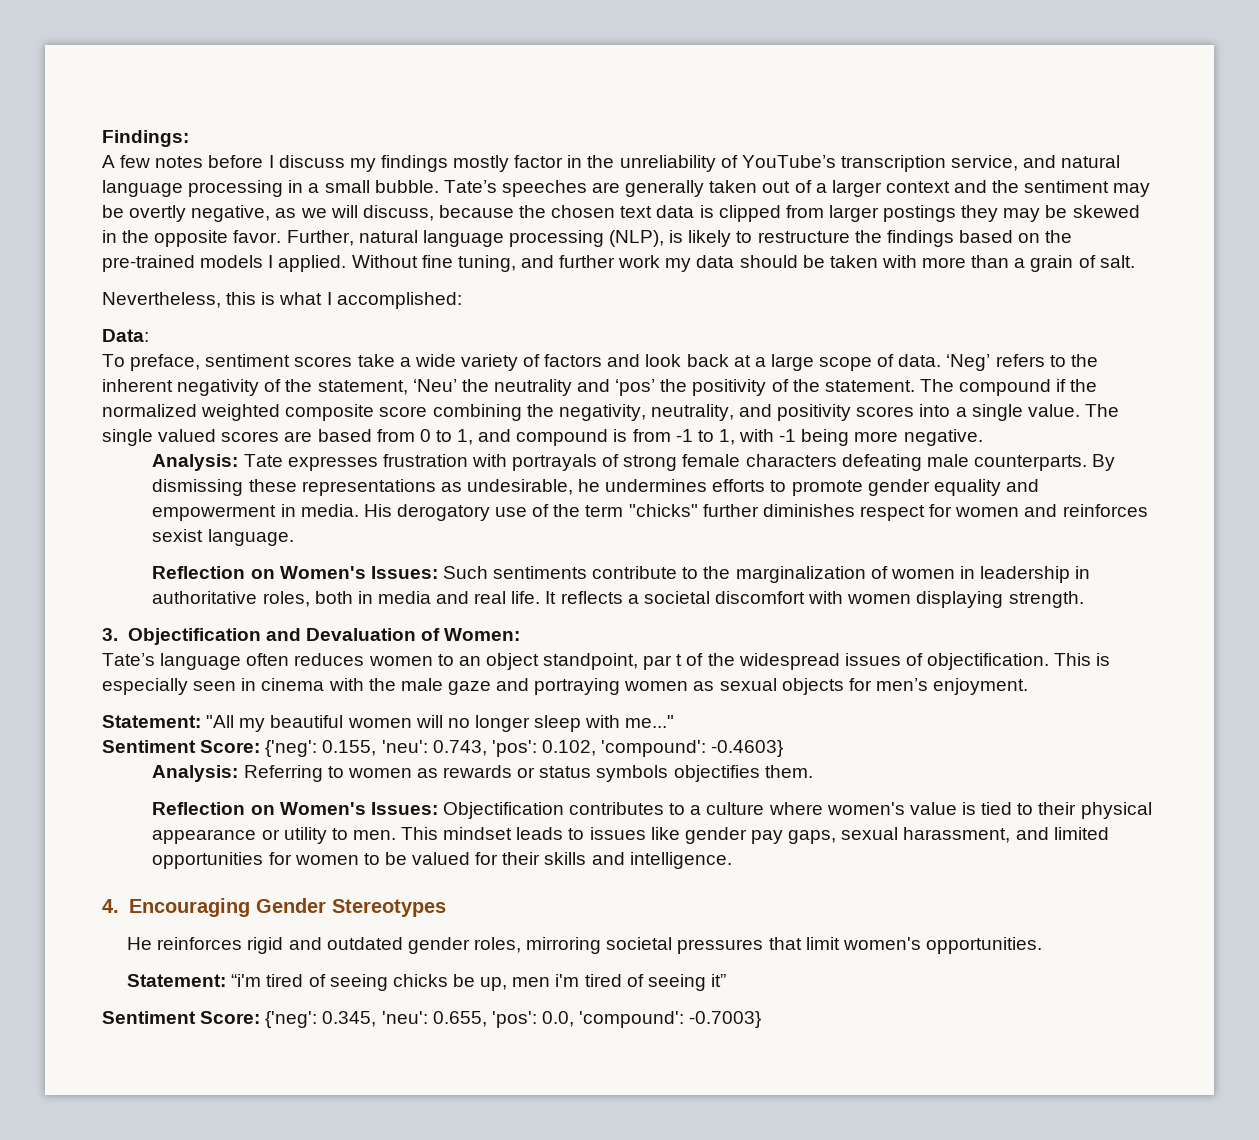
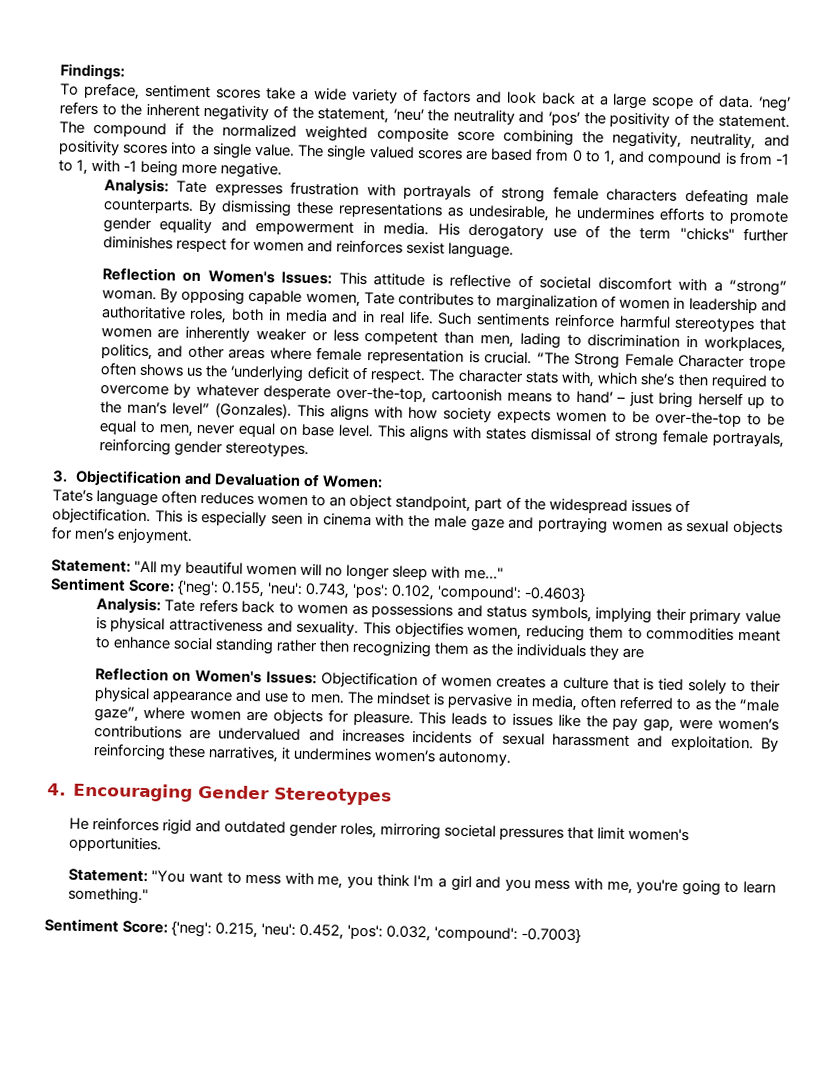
[102,155,1121,172] [102,180,1151,197] [102,205,1140,222] [102,230,1073,247] [102,255,1135,272] [102,292,462,309] [102,329,149,342] // A few notes before I discuss my findings mostly factor in the unreliability of YouTube’s transcription service, and natural language processing in a small bubble. Tate’s speeches are generally taken out of a larger context and the sentiment may be overtly negative, as we will discuss, because the chosen text data is clipped from larger postings they may be skewed in the opposite favor. Further, natural language processing (NLP), is likely to restructure the findings based on the pre-trained models I applied. Without fine tuning, and further work my data should be taken with more than a grain of salt. // Nevertheless, this is what I accomplished: // Data: -> (125, 72) none
[946,354,991,371] ‘Neg’ -> [758,96,792,112] ‘neg’
[412,379,457,392] ‘Neu’ -> [392,108,424,122] ‘neu’
[442,566,731,579] Such sentiments contribute to the -> [338,272,788,296] [101,288,493,307] This attitude is reflective of societal discomfort with a “strong” woman. By opposing capable women, Tate contributes to
[1075,566,1091,579] in -> [761,299,787,312] and
(470, 597) none -> [362,310,376,323] in
[545,591,1084,608] It reflects a societal discomfort with women displaying strength. -> [437,312,787,333] [100,326,786,353] [100,344,787,371] [99,362,785,390] [99,383,785,409] [99,401,785,427] [98,420,784,448] [98,438,309,457] Such sentiments reinforce harmful stereotypes that women are inherently weaker or less competent than men, lading to discrimination in workplaces, politics, and other areas where female representation is crucial. “The Strong Female Character trope often shows us the ‘underlying deficit of respect. The character stats with, which she’s then required to overcome by whatever desperate over-the-top, cartoonish means to hand’ – just bring herself up to the man’s level” (Gonzales). This aligns with how society expects women to be over-the-top to be equal to men, never equal on base level. This aligns with states dismissal of strong female portrayals, reinforcing gender stereotypes.
[643,654,683,670] par t -> [474,498,503,512] part
[243,765,813,782] Referring to women as rewards or status symbols objectifies them. -> [164,598,781,625] [95,617,781,642] [94,636,645,660] Tate refers back to women as possessions and status symbols, implying their primary value is physical attractiveness and sexuality. This objectifies women, reducing them to commodities meant to enhance social standing rather then recognizing them as the individuals they are
[569,802,957,815] contributes to a culture where women's value -> [422,673,640,691] of women creates a culture that
(1013, 808) none -> [688,679,728,694] solely
[261,827,1109,844] [152,852,732,869] or utility to men. This mindset leads to issues like gender pay gaps, sexual harassment, and limited opportunities for women to be valued for their skills and intelligence. -> [234,689,780,712] [93,706,779,732] [93,725,779,752] [92,743,511,766] and use to men. The mindset is pervasive in media, often referred to as the “male gaze”, where women are objects for pleasure. This leads to issues like the pay gap, were women’s contributions are undervalued and increases incidents of sexual harassment and exploitation. By reinforcing these narratives, it undermines women’s autonomy.
[231,974,726,991] [102,1011,574,1028] “i'm tired of seeing chicks be up, men i'm tired of seeing it” // Sentiment Score: {'neg': 0.345, 'neu': 0.655, 'pos': 0.0, -> [151,870,776,896] [67,887,149,905] [44,918,432,942] "You want to mess with me, you think I'm a girl and you mess with me, you're going to learn something." // Sentiment Score: {'neg': 0.215, 'neu': 0.452, 'pos': 0.032,

